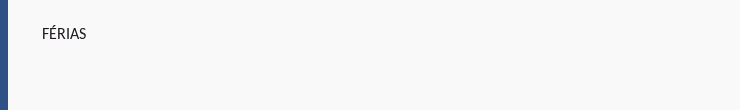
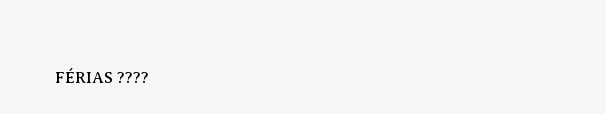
(86, 32) none -> [117,72,150,83] ????

